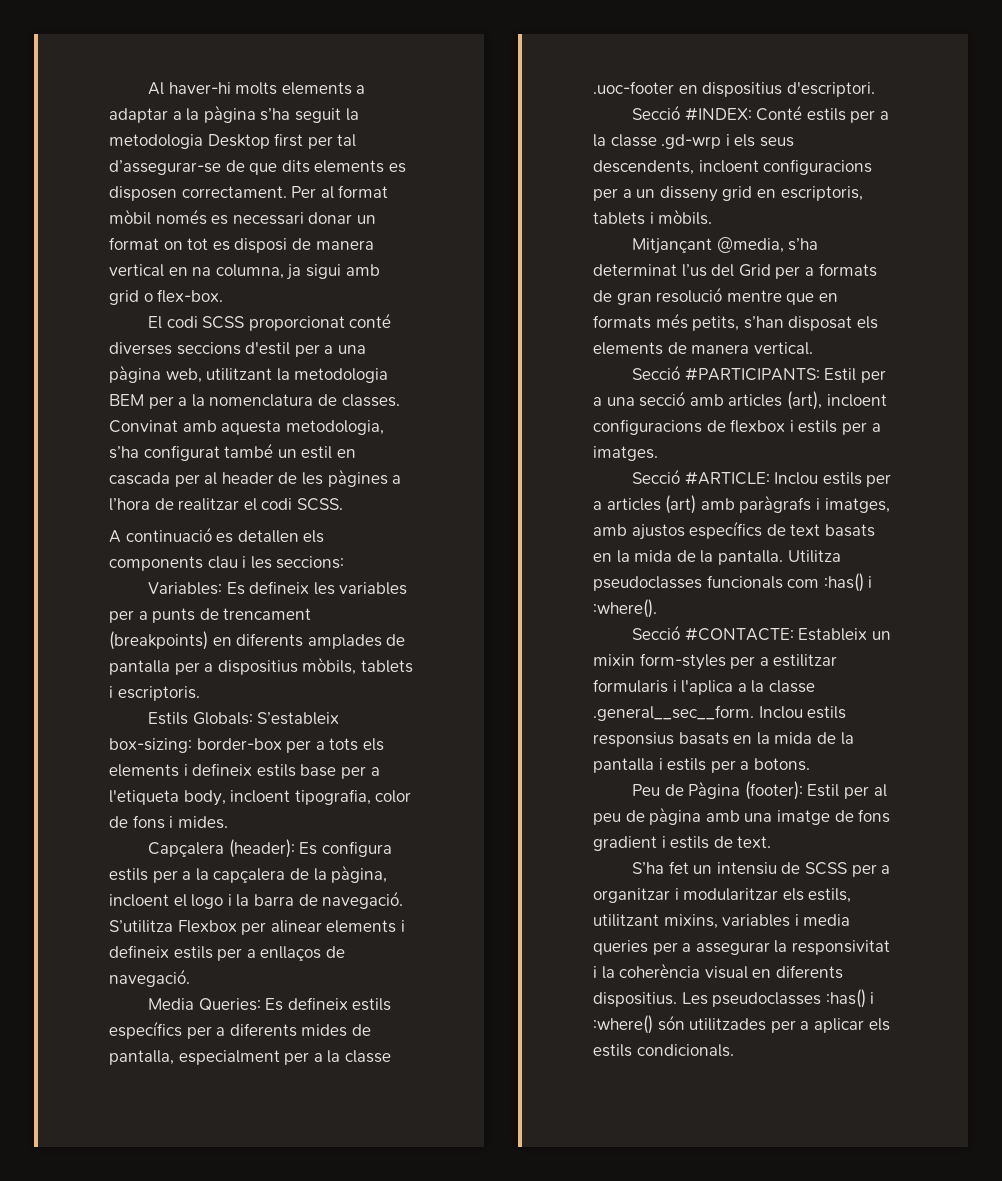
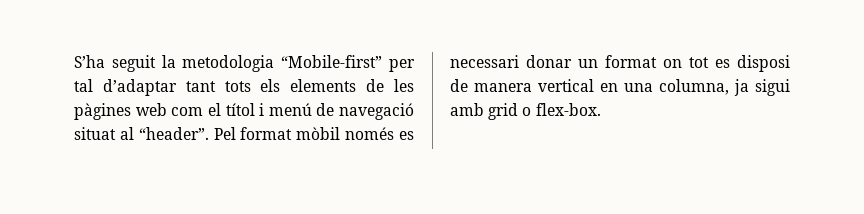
[148,82,366,95] [109,105,359,123] [109,133,357,149] [109,160,406,175] [109,186,334,201] Al haver-hi molts elements a adaptar a la pàgina s’ha seguit la metodologia Desktop first per tal d’assegurar-se de que dits elements es disposen correctament. Per al -> [74,55,415,72] [74,79,414,96] [74,103,414,120] [74,127,236,140] S’ha seguit la metodologia “Mobile-first” per tal d’adaptar tant tots els elements de les pàgines web com el títol i menú de navegació situat al “header”. Pel
[192,267,212,276] na -> [624,83,653,92] una
[148,313,392,331] [109,342,366,357] [109,365,389,383] [109,394,400,409] [109,420,384,435] [109,443,356,461] [109,469,402,487] [109,498,343,511] [109,527,325,543] [109,556,345,571] [148,581,408,595] [109,608,312,623] [109,631,406,650] [109,657,413,675] [109,686,200,701] [148,712,340,725] [109,738,384,753] [109,763,380,779] [109,789,412,806] [109,815,228,829] [148,839,392,858] [109,865,388,883] [109,891,404,909] [109,920,405,935] [109,945,345,961] [109,969,190,987] [148,997,392,1011] [109,1021,371,1039] [109,1050,391,1065] [593,81,875,97] [632,105,889,123] [593,134,794,149] [593,159,873,175] [593,186,863,202] [593,209,713,225] [632,237,819,254] [593,263,877,279] [593,287,838,305] [593,313,878,331] [593,342,813,355] [632,365,886,383] [593,391,887,410] [593,419,881,435] [593,446,658,461] [632,469,892,487] [593,495,890,514] [593,521,875,540] [593,550,841,565] [593,573,873,592] [593,599,657,618] [632,625,891,641] [593,653,838,670] [593,679,815,695] [593,705,847,721] [593,732,854,747] [593,758,810,773] [632,781,887,800] [593,807,891,825] [593,836,772,851] [632,861,891,877] [593,888,852,903] [593,914,851,929] [593,940,890,955] [593,963,843,979] [593,989,875,1008] [593,1015,890,1034] [593,1044,734,1057] // El codi SCSS proporcionat conté diverses seccions d'estil per a una pàgina web, utilitzant la metodologia BEM per a la nomenclatura de classes. Convinat amb aquesta metodologia, s’ha configurat també un estil en cascada per al header de les pàgines a l’hora de realitzar el codi SCSS. // A continuació es detallen els components clau i les seccions: // Variables: Es defineix les variables per a punts de trencament (breakpoints) en diferents amplades de pantalla per a dispositius mòbils, tablets i escriptoris. // Estils Globals: S’estableix box-sizing: border-box per a tots els elements i defineix estils base per a l'etiqueta body, incloent tipografia, color de fons i mides. // Capçalera (header): Es configura estils per a la capçalera de la pàgina, incloent el logo i la barra de navegació. S’utilitza Flexbox per alinear elements i defineix estils per a enllaços de navegació. // Media Queries: Es defineix estils específics per a diferents mides de pantalla, especialment per a la classe .uoc-footer en dispositius d'escriptori. // Secció #INDEX: Conté estils per a la classe .gd-wrp i els seus descendents, incloent configuracions per a un disseny grid en escriptoris, tablets i mòbils. // Mitjançant @media, s’ha determinat l’us del Grid per a formats de gran resolució mentre que en formats més petits, s’han disposat els elements de manera vertical. // Secció #PARTICIPANTS: Estil per a una secció amb articles (art), incloent configuracions de flexbox i estils per a imatges. // Secció #ARTICLE: Inclou estils per a articles (art) amb paràgrafs i imatges, amb ajustos específics de text basats en la mida de la pantalla. Utilitza pseudoclasses funcionals com :has() i :where(). // Secció #CONTACTE: Estableix un mixin form-styles per a estilitzar formularis i l'aplica a la classe .general__sec__form. Inclou estils responsius basats en la mida de la pantalla i estils per a botons. // Peu de Pàgina (footer): Estil per al peu de pàgina amb una imatge de fons gradient i estils de text. // S’ha fet un intensiu de SCSS per a organitzar i modularitzar els estils, utilitzant mixins, variables i media queries per a assegurar la responsivitat i la coherència visual en diferents dispositius. Les pseudoclasses :has() i :where() són utilitzades per a aplicar els estils condicionals. -> (601, 109) none

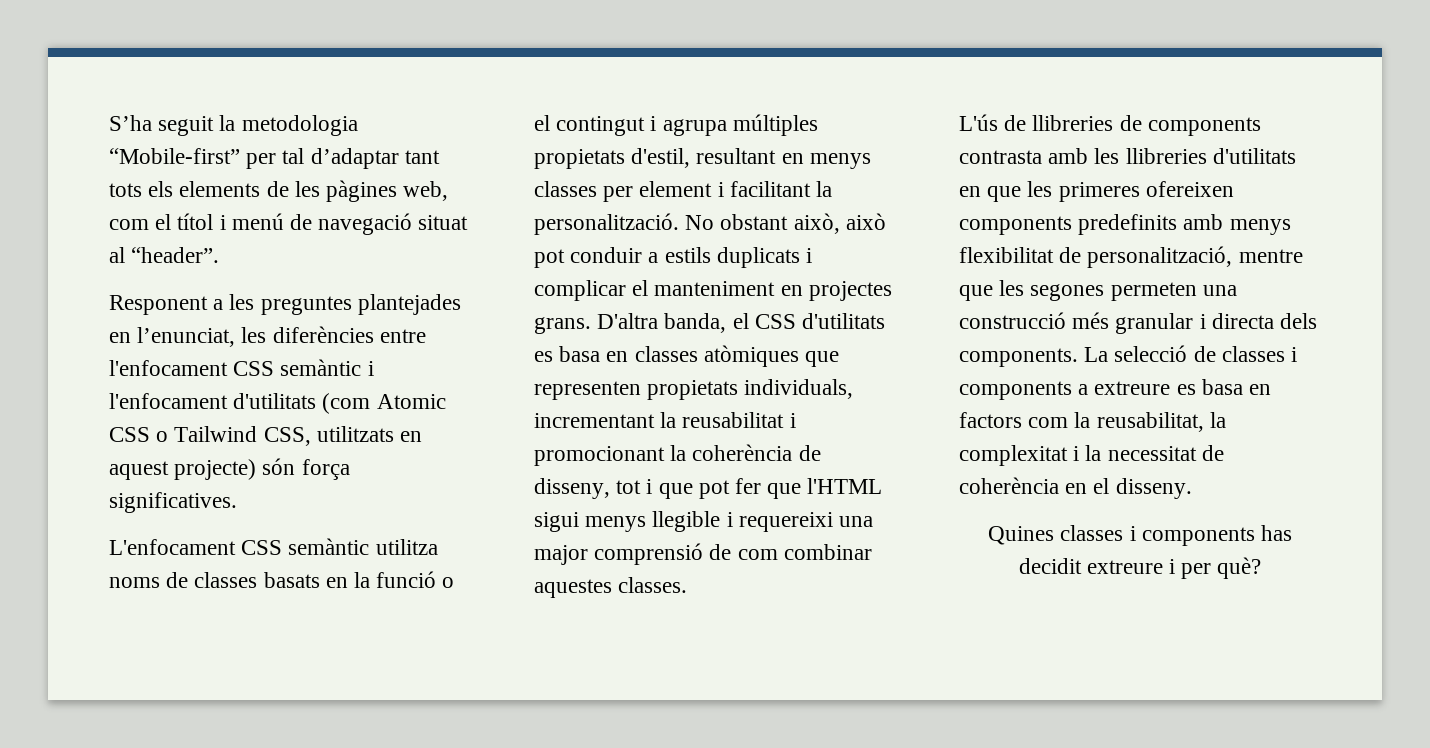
[135,103,167,116] web -> [403,181,449,201] web,
[213,127,414,140] [450,55,790,72] [450,79,790,96] [450,103,601,120] Pel format mòbil només es necessari donar un format on tot es disposi de manera vertical en una columna, ja sigui amb grid o flex-box. -> [109,294,461,315] [109,326,426,347] [109,359,374,376] [109,393,446,414] [109,426,423,446] [109,458,350,480] [109,492,237,513] [109,538,438,555] [109,571,455,588] [534,114,818,136] [534,148,871,169] [534,181,833,202] [534,213,886,235] [534,247,813,268] [534,280,892,301] [534,313,886,334] [534,345,840,367] [534,379,854,400] [534,412,796,428] [534,444,821,466] [534,478,883,499] [534,511,874,532] [534,543,872,565] [534,577,688,598] [959,114,1261,136] [959,148,1296,164] [959,181,1234,202] [959,214,1291,235] [959,246,1303,268] [959,280,1237,301] [959,312,1318,334] [959,345,1298,367] [959,379,1272,400] [959,412,1226,432] [959,445,1224,466] [959,477,1192,499] [988,525,1292,546] [1018,557,1262,579] // Responent a les preguntes plantejades en l’enunciat, les diferències entre l'enfocament CSS semàntic i l'enfocament d'utilitats (com Atomic CSS o Tailwind CSS, utilitzats en aquest projecte) són força significatives. // L'enfocament CSS semàntic utilitza noms de classes basats en la funció o el contingut i agrupa múltiples propietats d'estil, resultant en menys classes per element i facilitant la personalització. No obstant això, això pot conduir a estils duplicats i complicar el manteniment en projectes grans. D'altra banda, el CSS d'utilitats es basa en classes atòmiques que representen propietats individuals, incrementant la reusabilitat i promocionant la coherència de disseny, tot i que pot fer que l'HTML sigui menys llegible i requereixi una major comprensió de com combinar aquestes classes. // L'ús de llibreries de components contrasta amb les llibreries d'utilitats en que les primeres ofereixen components predefinits amb menys flexibilitat de personalització, mentre que les segones permeten una construcció més granular i directa dels components. La selecció de classes i components a extreure es basa en factors com la reusabilitat, la complexitat i la necessitat de coherència en el disseny. // Quines classes i components has decidit extreure i per què?

